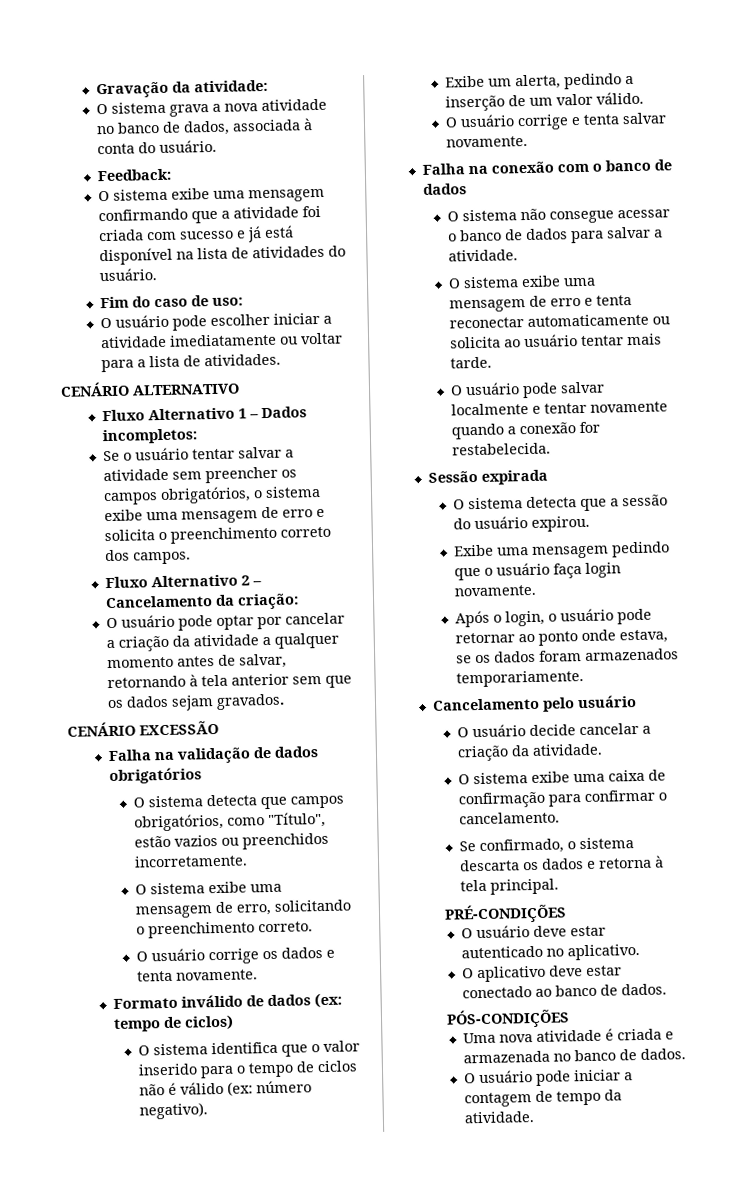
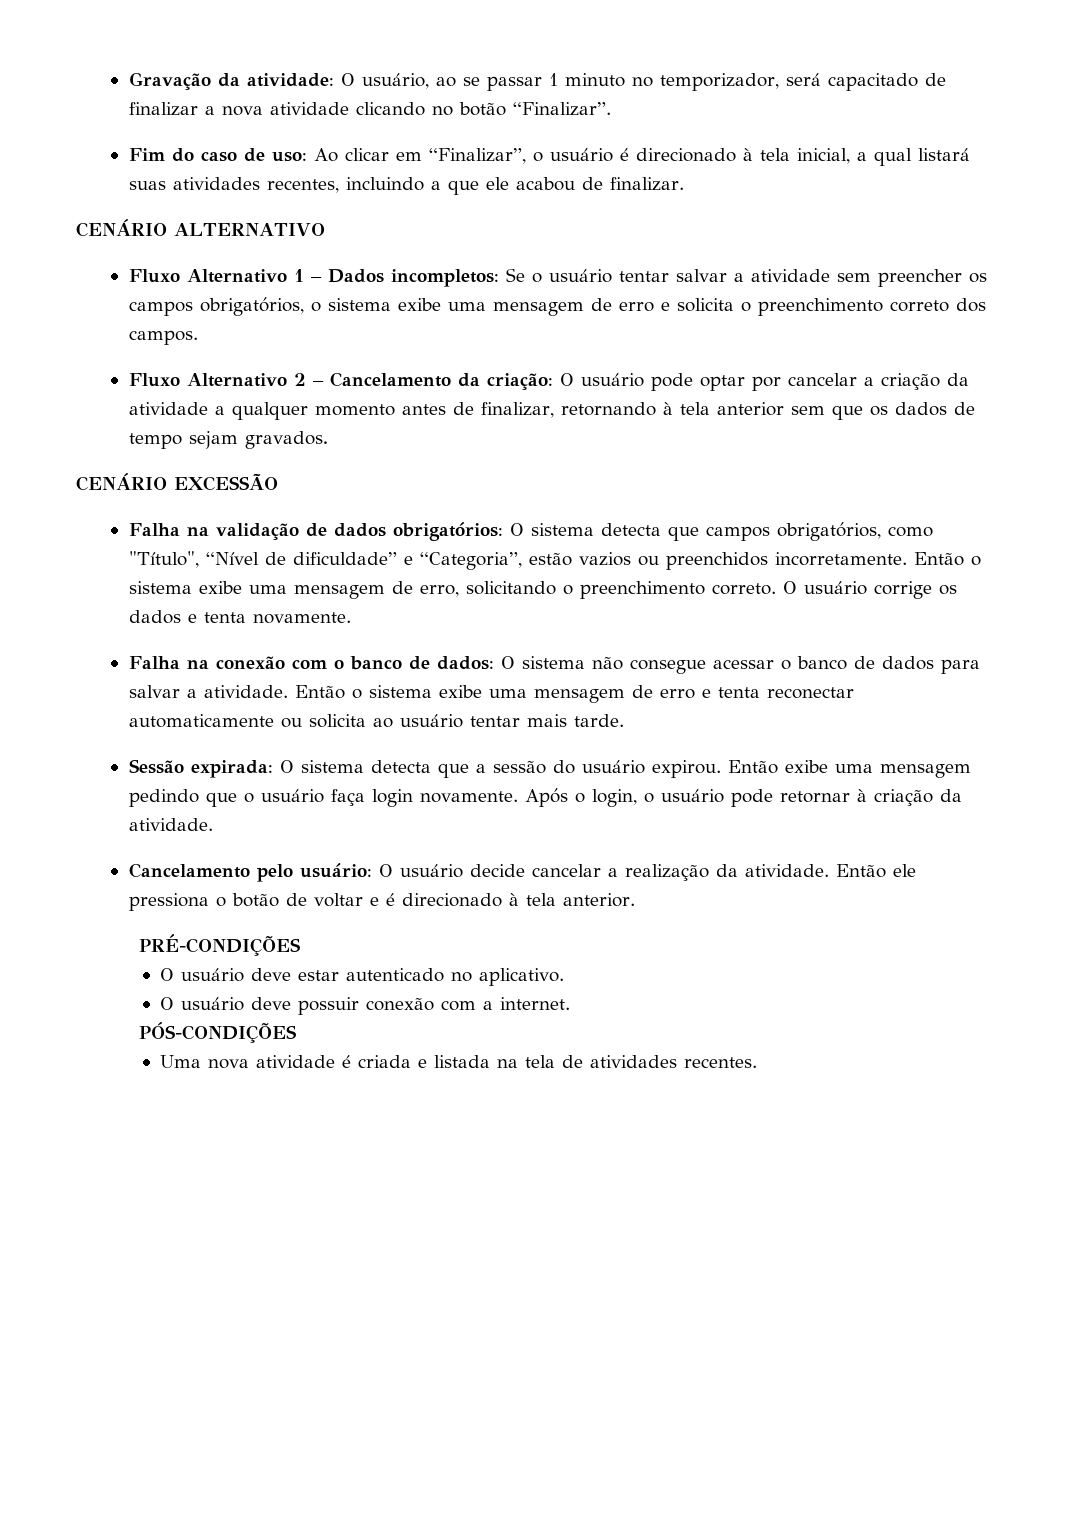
[95,98,327,117] [95,118,313,136] [96,139,217,155] [96,168,172,182] [97,188,325,203] [97,205,321,224] [97,225,294,243] [98,245,346,266] [98,268,157,282] // O sistema grava a nova atividade no banco de dados, associada à conta do usuário. // Feedback: // O sistema exibe uma mensagem confirmando que a atividade foi criada com sucesso e já está disponível na lista de atividades do usuário. -> [340,73,946,91] [128,102,611,116] O usuário, ao se passar 1 minuto no temporizador, será capacitado de finalizar a nova atividade clicando no botão “Finalizar”.
[99,312,332,331] [99,332,343,349] [100,353,281,373] // O usuário pode escolher iniciar a atividade imediatamente ou voltar para a lista de atividades. -> [313,148,970,166] [128,177,684,195] Ao clicar em “Finalizar”, o usuário é direcionado à tela inicial, a qual listará suas atividades recentes, incluindo a que ele acabou de finalizar.
(198, 436) // -> (499, 278) none
(299, 601) // -> (553, 381) none
[238,653,287,669] salvar, -> [480,402,554,418] finalizar,
(169, 701) none -> [953,402,975,415] [128,433,182,449] de tempo
[108,767,202,785] obrigatórios // -> [392,522,503,541] obrigatórios:
(327, 820) none -> [205,552,522,570] “Nível de dificuldade” e “Categoria”,
[135,884,148,895] // O -> [913,552,981,566] Então o
(314, 927) // -> (776, 589) none
[112,992,342,1010] [112,1014,234,1033] [138,1040,361,1057] [138,1060,359,1079] [139,1080,313,1096] [139,1102,209,1120] [445,73,635,90] [445,91,645,112] [445,112,668,131] [446,135,529,148] // Formato inválido de dados (ex: tempo de ciclos) // O sistema identifica que o valor inserido para o tempo de ciclos não é válido (ex: número negativo). // Exibe um alerta, pedindo a inserção de um valor válido. // O usuário corrige e tenta salvar novamente. -> (351, 618) none
[422,183,467,195] dados // -> [436,656,494,670] dados:
[448,278,462,289] // O -> [294,685,362,699] Então o
[450,381,606,399] [451,401,669,416] [451,421,601,440] [452,442,552,456] // O usuário pode salvar localmente e tentar novamente quando a conexão for restabelecida. -> (624, 720) none
[480,469,548,485] expirada // -> [190,760,273,778] expirada:
[454,544,495,557] // Exibe -> [727,760,828,774] Então exibe
(537, 590) // -> (518, 797) none
[518,629,669,646] [456,648,680,664] [456,669,585,688] ao ponto onde estava, se os dados foram armazenados temporariamente. -> [856,789,962,806] [128,818,213,831] à criação da atividade.
[576,695,637,709] usuário // -> [299,863,372,878] usuário:
[457,743,604,762] [458,769,667,785] [458,789,668,809] [459,811,561,825] [459,837,635,855] [460,855,665,872] [460,878,560,895] criação da atividade. // O sistema exibe uma caixa de confirmação para confirmar o cancelamento. // Se confirmado, o sistema descarta os dados e retorna à tela principal. -> [624,864,916,881] [128,893,635,911] realização da atividade. Então ele pressiona o botão de voltar e é direcionado à tela anterior.
[477,965,623,983] [462,983,668,999] aplicativo deve estar conectado ao banco de dados. -> [181,997,571,1015] usuário deve possuir conexão com a internet.
[463,1048,687,1064] [464,1069,634,1086] [464,1089,623,1108] [464,1111,535,1124] armazenada no banco de dados. // O usuário pode iniciar a contagem de tempo da atividade. -> [434,1055,758,1068] listada na tela de atividades recentes.

